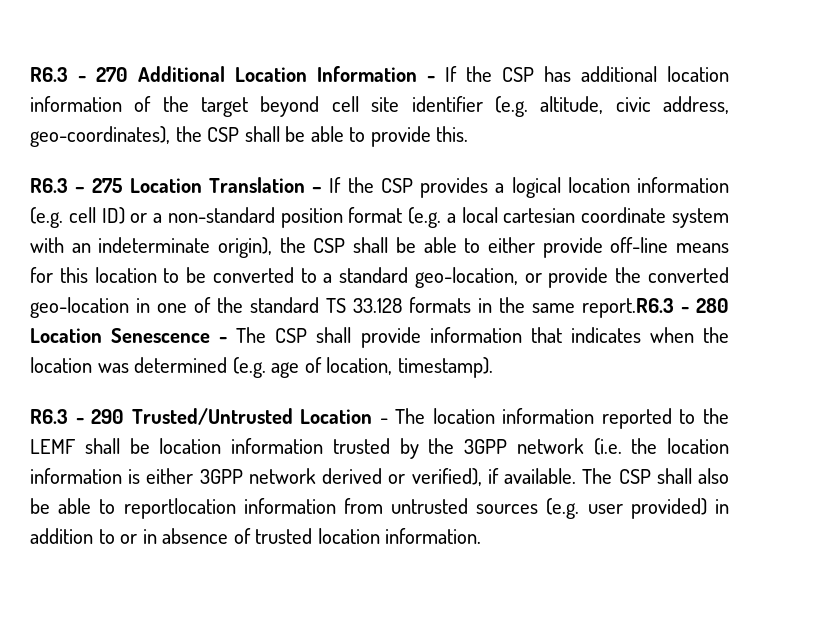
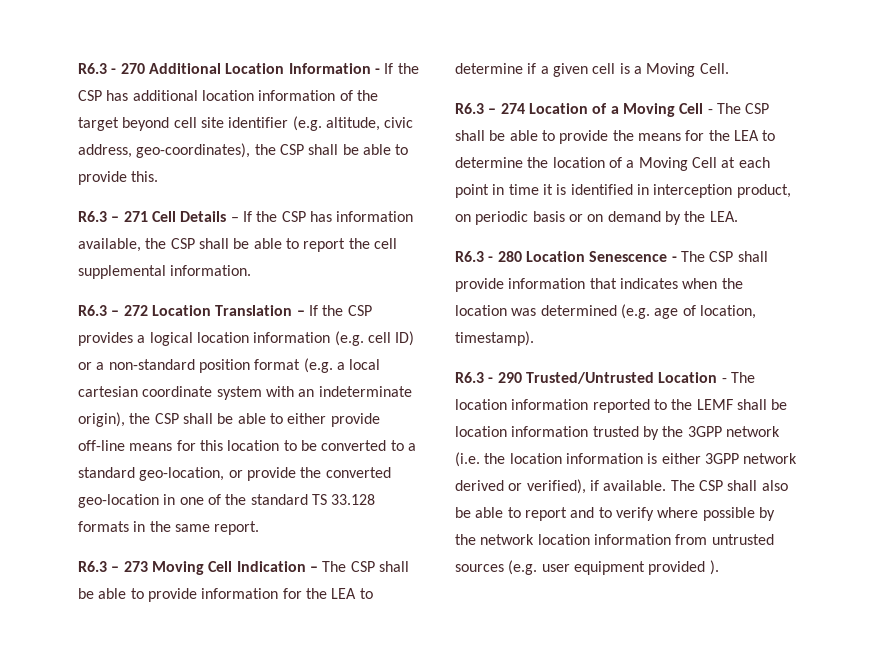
[92,178,123,193] 275 -> [123,211,414,222] [78,238,397,252] [78,265,252,279] [78,305,148,316] 271 Cell Details – If the CSP has information available, the CSP shall be able to report the cell supplemental information. // R6.3 – 272
[582,298,674,318] report.R6.3 -> [214,521,260,535] [78,561,409,575] [78,588,373,602] [455,63,729,77] [455,103,770,117] [455,130,776,144] [455,157,770,171] [455,184,791,198] [455,211,738,225] [455,251,484,262] report. // R6.3 – 273 Moving Cell Indication – The CSP shall be able to provide information for the LEA to determine if a given cell is a Moving Cell. // R6.3 – 274 Location of a Moving Cell - The CSP shall be able to provide the means for the LEA to determine the location of a Moving Cell at each point in time it is identified in interception product, on periodic basis or on demand by the LEA. // R6.3
[123,498,236,519] reportlocation -> [524,507,775,521] [455,534,590,545] report and to verify where possible by the network location
[630,498,729,519] [30,528,482,544] provided) in addition to or in absence of trusted location information. -> [573,560,719,575] equipment provided ).

